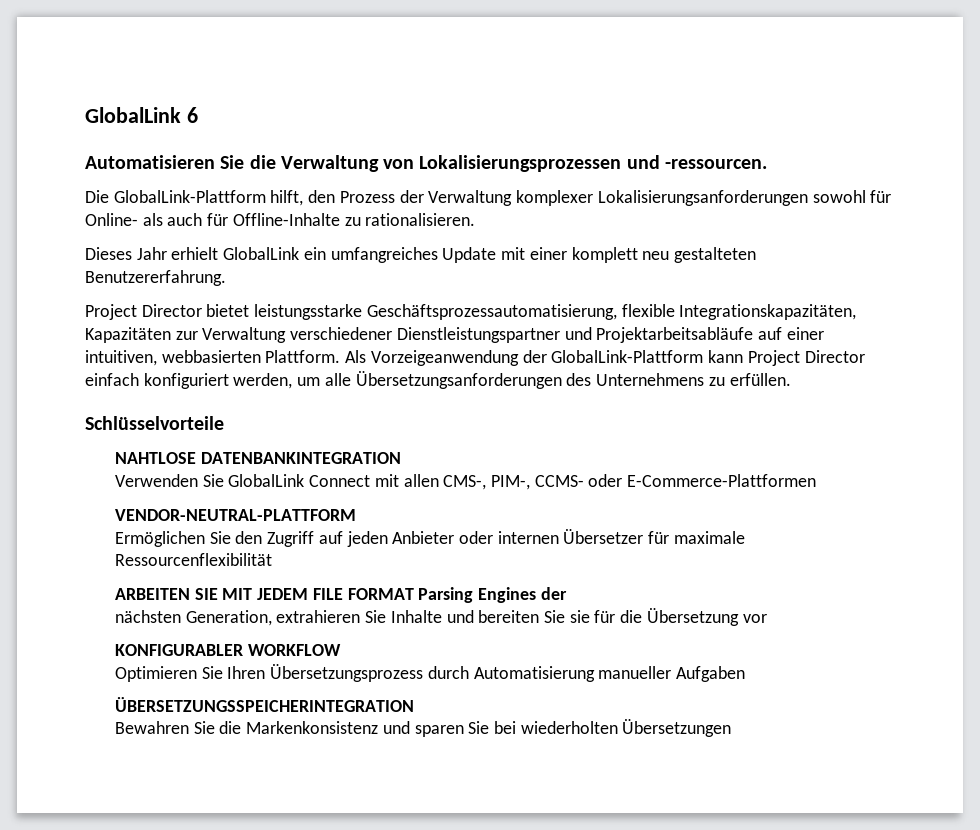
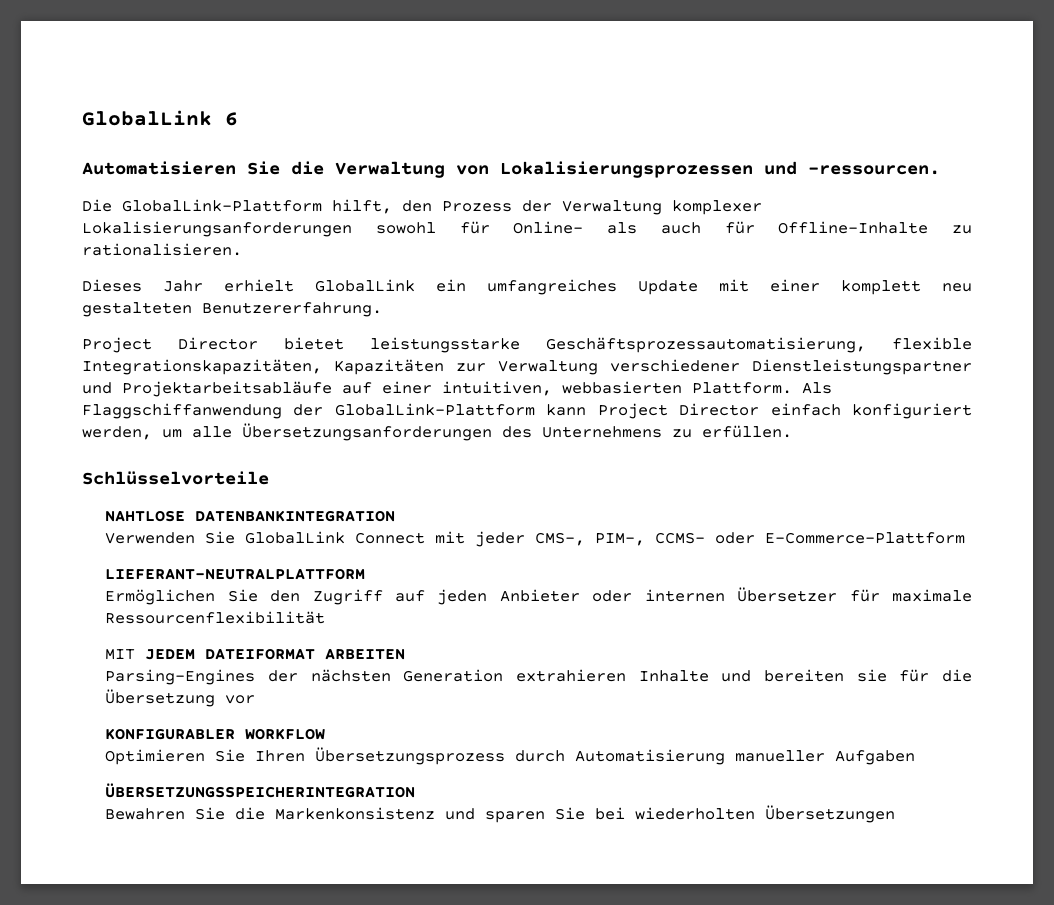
[370,350,519,366] Vorzeigeanwendung -> [82,403,282,419] Flaggschiffanwendung
[403,474,439,487] allen -> [475,531,526,547] jeder
[627,474,817,487] [114,509,356,521] E-Commerce-Plattformen // VENDOR-NEUTRAL-PLATTFORM -> [765,532,966,544] [105,568,366,580] E-Commerce-Plattform // LIEFERANT-NEUTRALPLATTFORM
[114,587,567,603] [114,610,387,626] ARBEITEN SIE MIT JEDEM FILE FORMAT Parsing Engines der // nächsten Generation, extrahieren Sie -> [105,648,406,660] [105,669,626,685] MIT JEDEM DATEIFORMAT ARBEITEN // Parsing-Engines der nächsten Generation extrahieren
[544,610,566,623] Sie -> (844, 675) none

